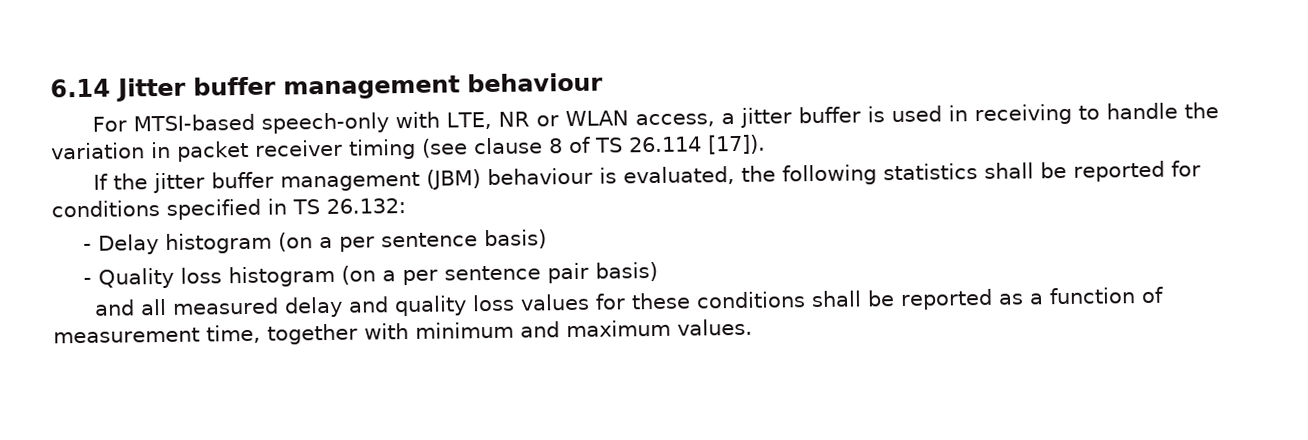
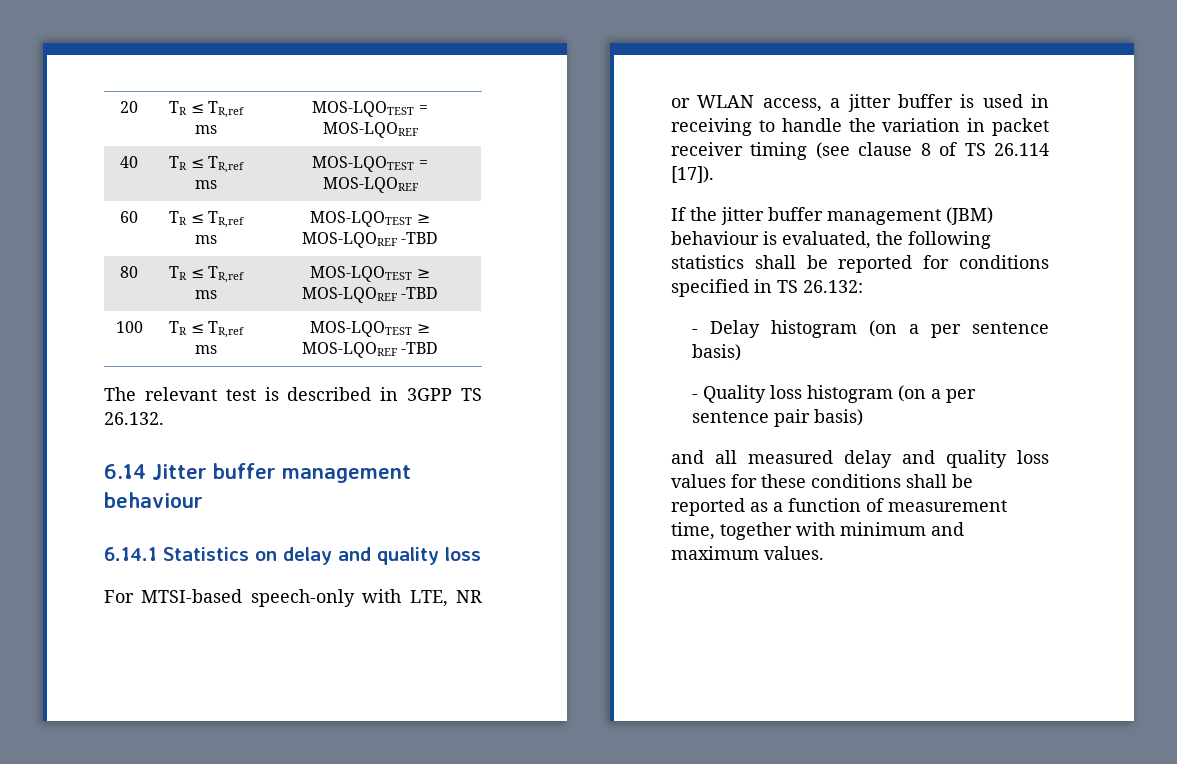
(50, 88) none -> [120,101,138,113] [169,101,244,118] [195,125,217,134] [312,101,428,117] [322,122,419,138] [120,156,138,168] [169,156,244,173] [195,180,217,189] [312,156,428,172] [322,177,419,193] [120,211,138,223] [169,211,244,228] [195,235,217,244] [310,211,430,227] [301,232,439,248] [120,266,138,278] [169,266,244,283] [195,290,217,299] [310,266,430,282] [301,287,439,303] [115,321,143,333] [169,321,244,338] [195,345,217,354] [310,321,430,337] [301,342,439,358] [104,387,482,401] [104,412,164,425] 20 | TR ≤ TR,ref ms | MOS-LQOTEST = MOS-LQOREF // 40 | TR ≤ TR,ref ms | MOS-LQOTEST = MOS-LQOREF // 60 | TR ≤ TR,ref ms | MOS-LQOTEST ≥ MOS-LQOREF -TBD // 80 | TR ≤ TR,ref ms | MOS-LQOTEST ≥ MOS-LQOREF -TBD // 100 | TR ≤ TR,ref ms | MOS-LQOTEST ≥ MOS-LQOREF -TBD // The relevant test is described in 3GPP TS 26.132. //
(603, 82) none -> [104,547,481,565] // 6.14.1 Statistics on delay and quality loss

